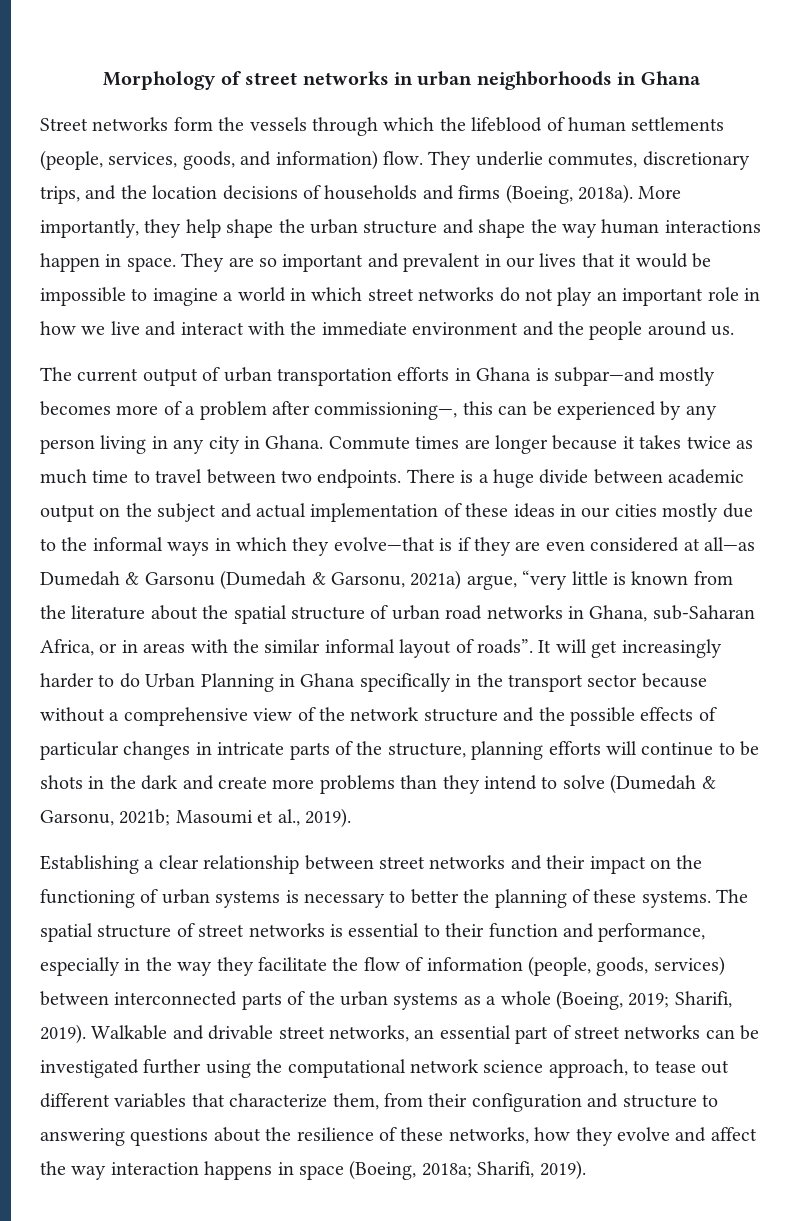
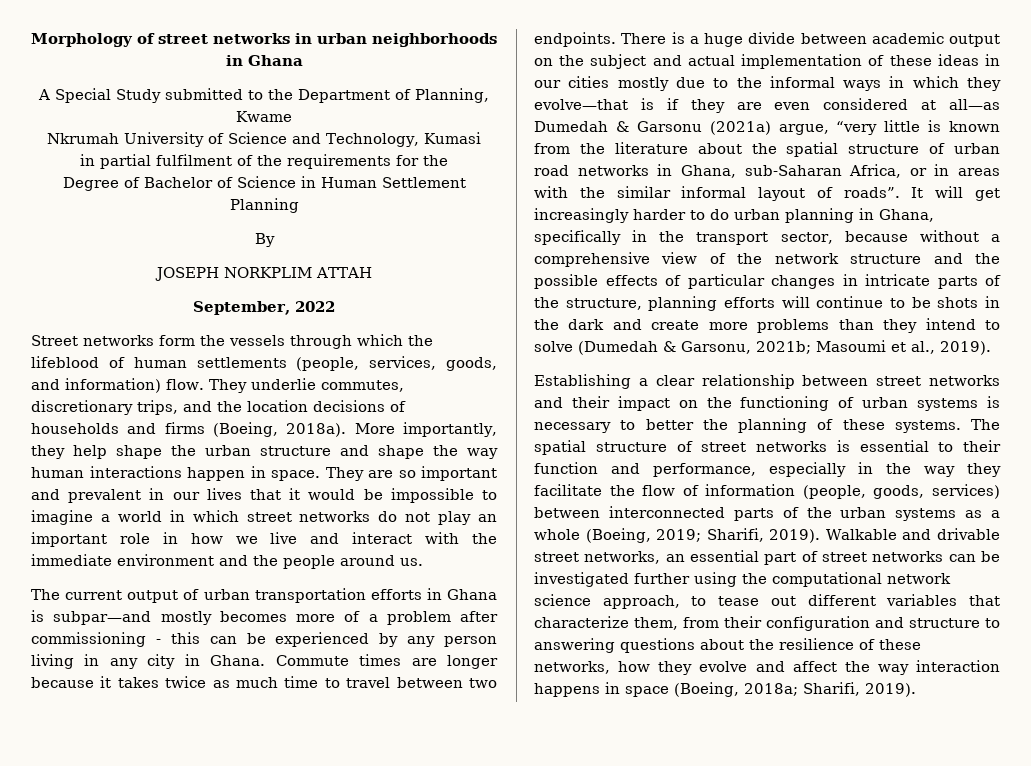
(701, 78) none -> [38,88,489,103] [236,111,292,122] [47,132,481,147] [80,154,448,169] [62,176,466,191] [229,198,299,213] [254,233,275,247] [154,267,372,281] [193,301,335,315] // A Special Study submitted to the Department of Planning, Kwame // Nkrumah University of Science and Technology, Kumasi // in partial fulfilment of the requirements for the // Degree of Bachelor of Science in Human Settlement Planning // By // JOSEPH NORKPLIM ATTAH // September, 2022
[314,402,458,420] commissioning—, -> [31,632,161,647] commissioning -
[220,570,462,590] (Dumedah & Garsonu, 2021a) -> [709,121,771,135] (2021a)
[145,673,356,692] Urban Planning in Ghana -> [734,208,934,223] urban planning in Ghana,
[587,674,638,687] sector -> [780,232,833,244] sector,

